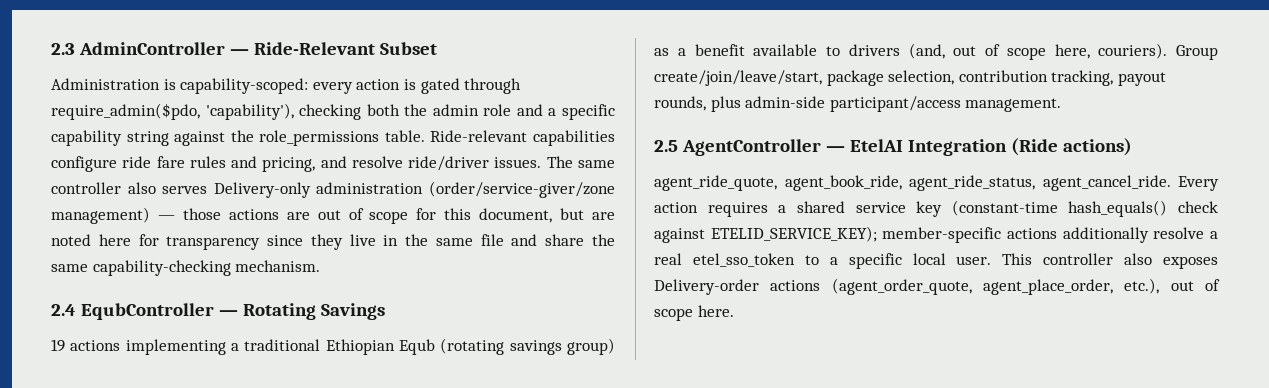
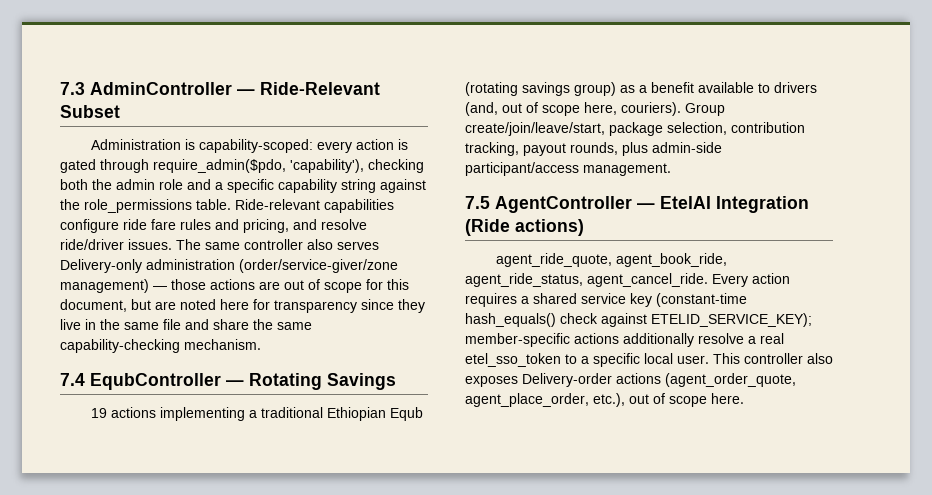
[51,43,75,55] 2.3 -> [60,82,85,95] 7.3
[51,304,76,316] 2.4 -> [60,373,85,386] 7.4
[654,140,678,152] 2.5 -> [465,196,490,209] 7.5

